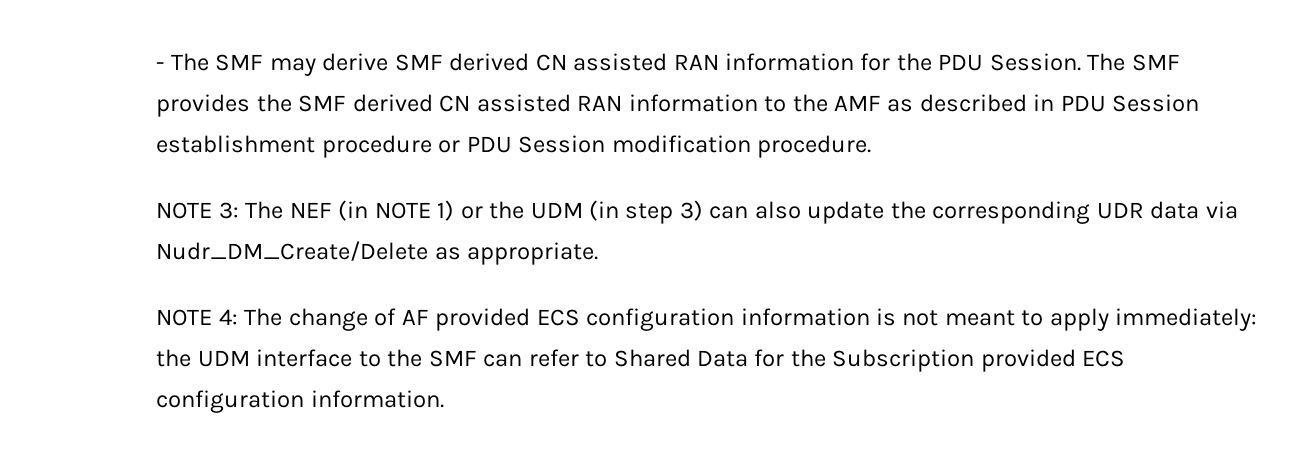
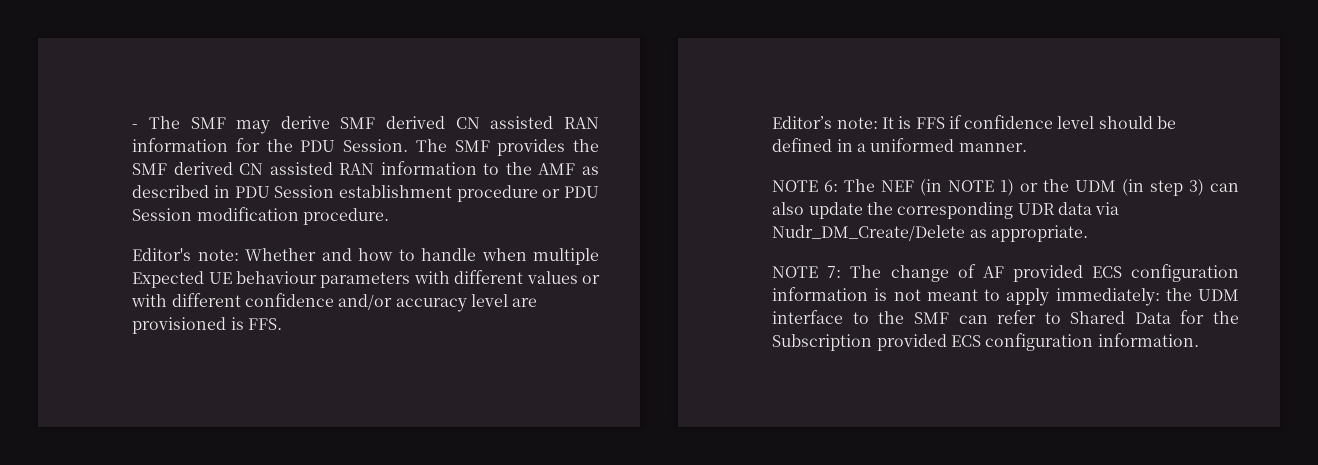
[156,202,239,219] // NOTE 3: -> [132,248,599,265] [132,270,600,288] [131,293,538,312] [132,317,282,334] [772,115,1177,129] [772,138,1027,152] [772,180,839,192] // Editor's note: Whether and how to handle when multiple Expected UE behaviour parameters with different values or with different confidence and/or accuracy level are provisioned is FFS. // Editor’s note: It is FFS if confidence level should be defined in a uniformed manner. // NOTE 6:
[218,309,238,325] 4: -> [827,266,842,278] 7:

